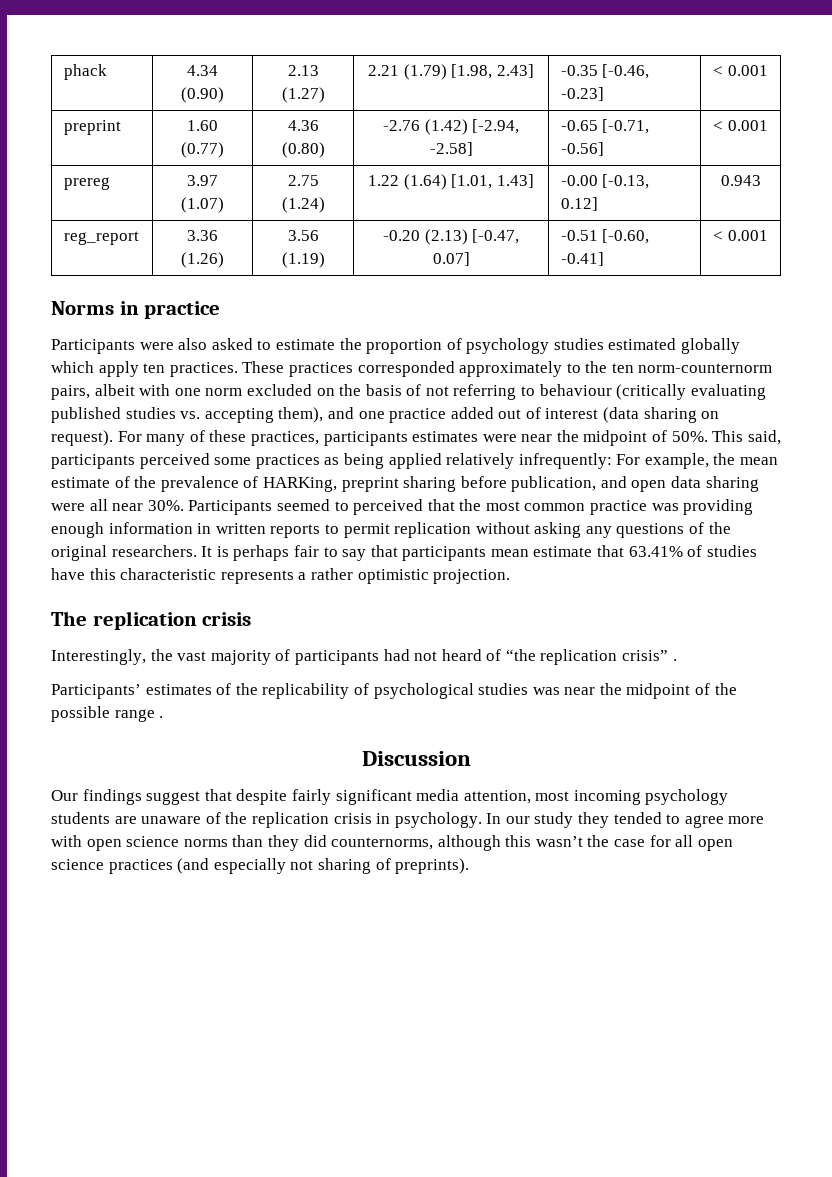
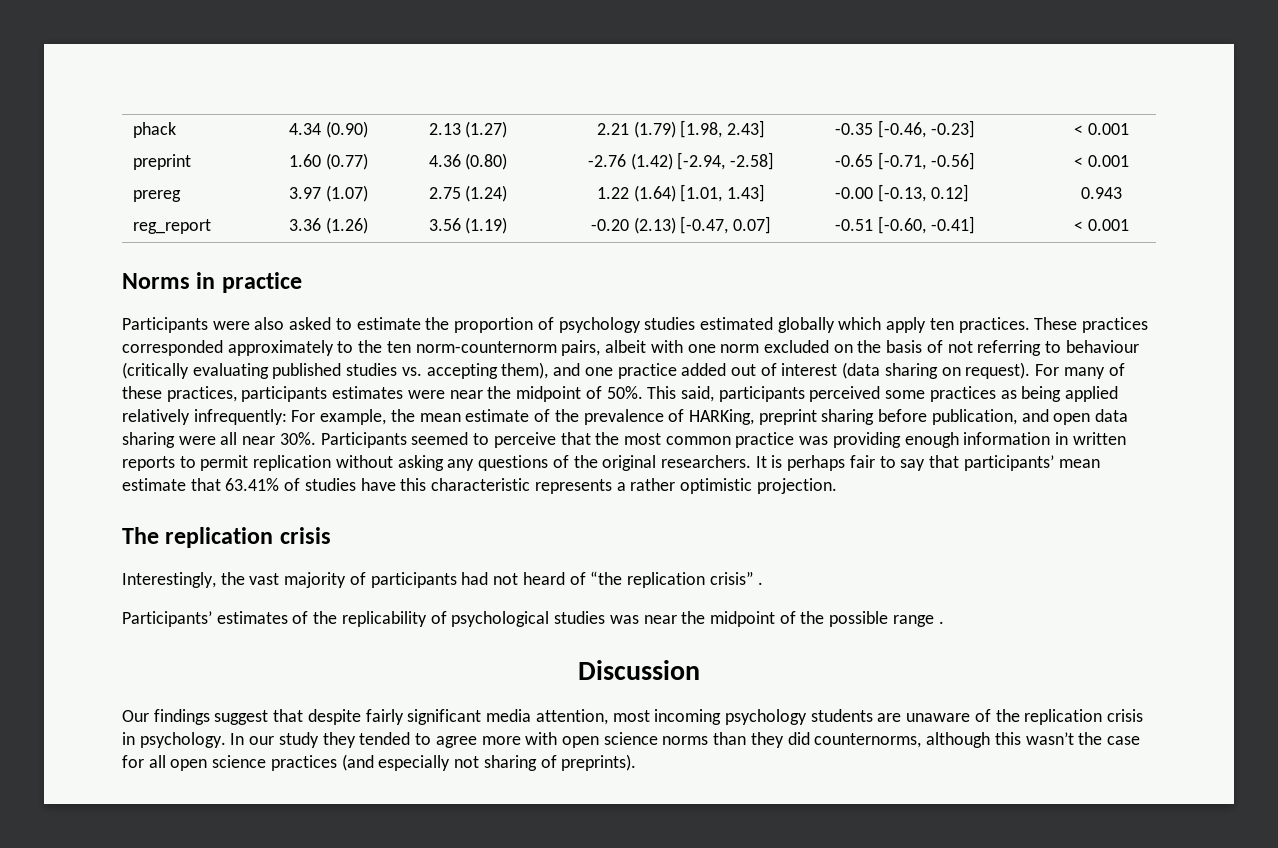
[353,499,424,515] perceived -> [493,432,556,448] perceive
[402,546,487,561] participants -> [963,455,1054,471] participants’

